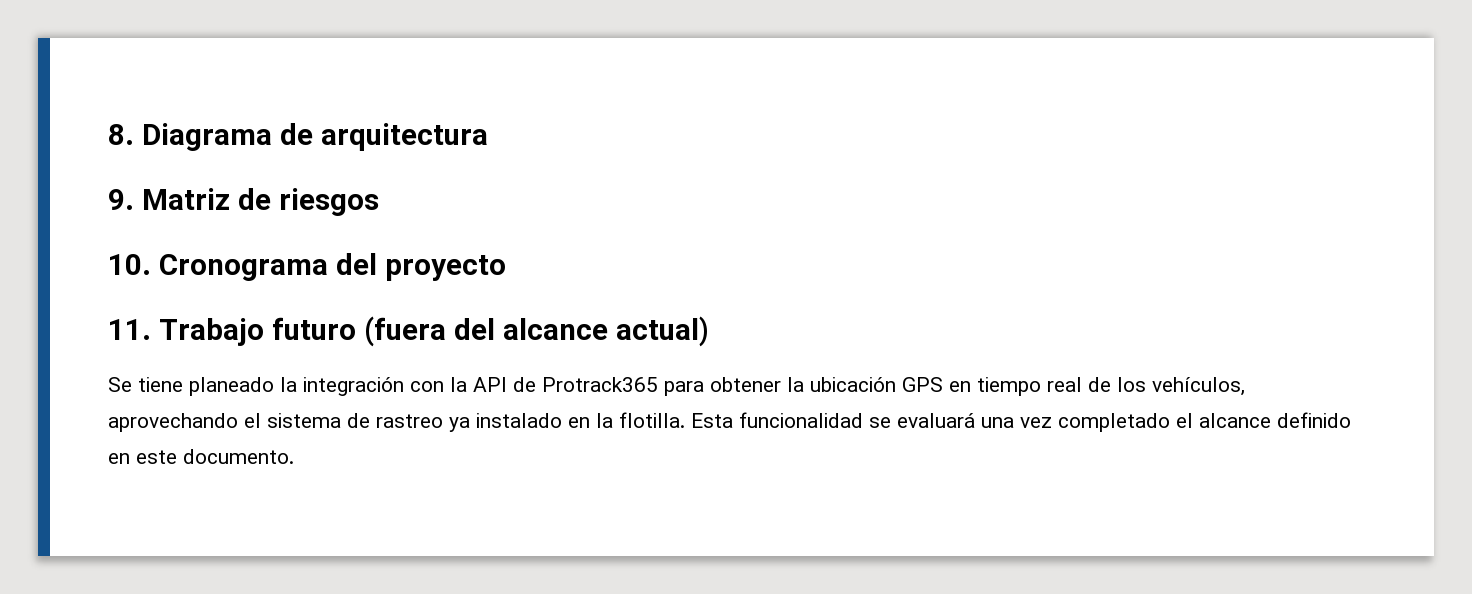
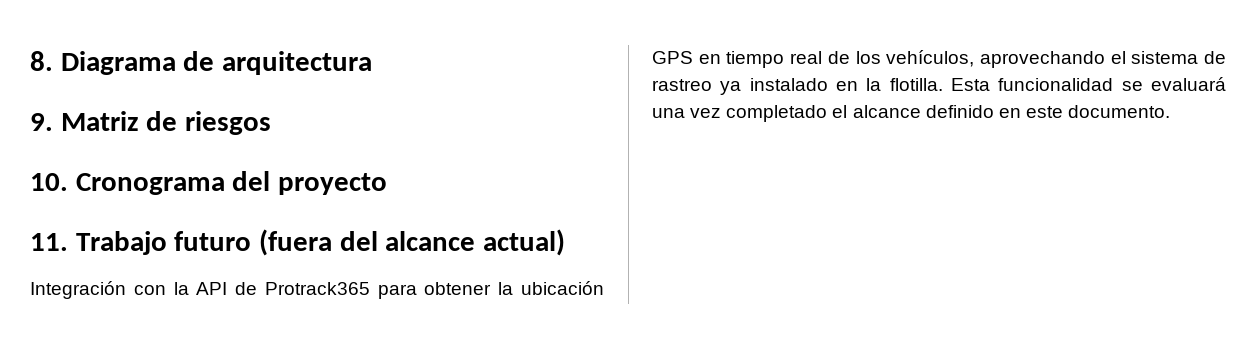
[108,377,404,396] Se tiene planeado la integración -> [30,281,126,299] Integración

